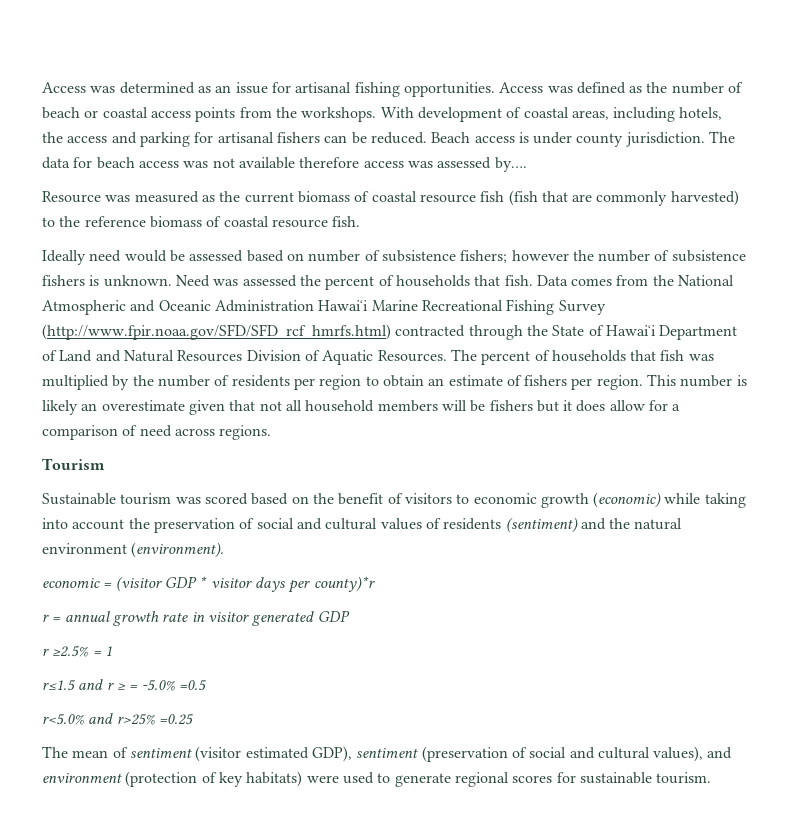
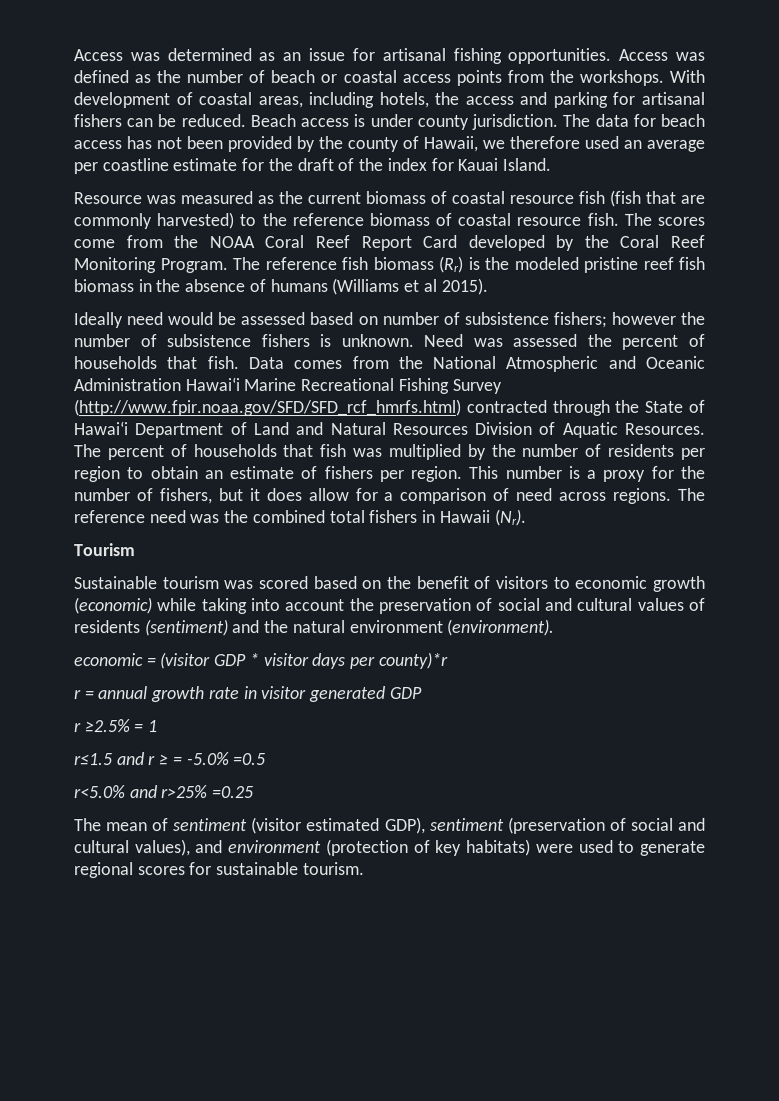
[183,157,527,172] was not available therefore access was assessed by…. -> [126,135,705,153] [73,157,551,175] has not been provided by the county of Hawaii, we therefore used an average per coastline estimate for the draft of the index for Kauai Island.
(361, 221) none -> [623,212,705,226] [73,234,705,252] [73,255,705,274] [73,277,488,296] The scores come from the NOAA Coral Reef Report Card developed by the Coral Reef Monitoring Program. The reference fish biomass (Rr) is the modeled pristine reef fish biomass in the absence of humans (Williams et al 2015).
[42,400,533,415] likely an overestimate given that not all household members will be fishers -> [586,465,705,482] [73,488,212,505] a proxy for the number of fishers,
(272, 432) none -> [677,487,706,501] [73,508,526,526] The reference need was the combined total fishers in Hawaii (Nr).

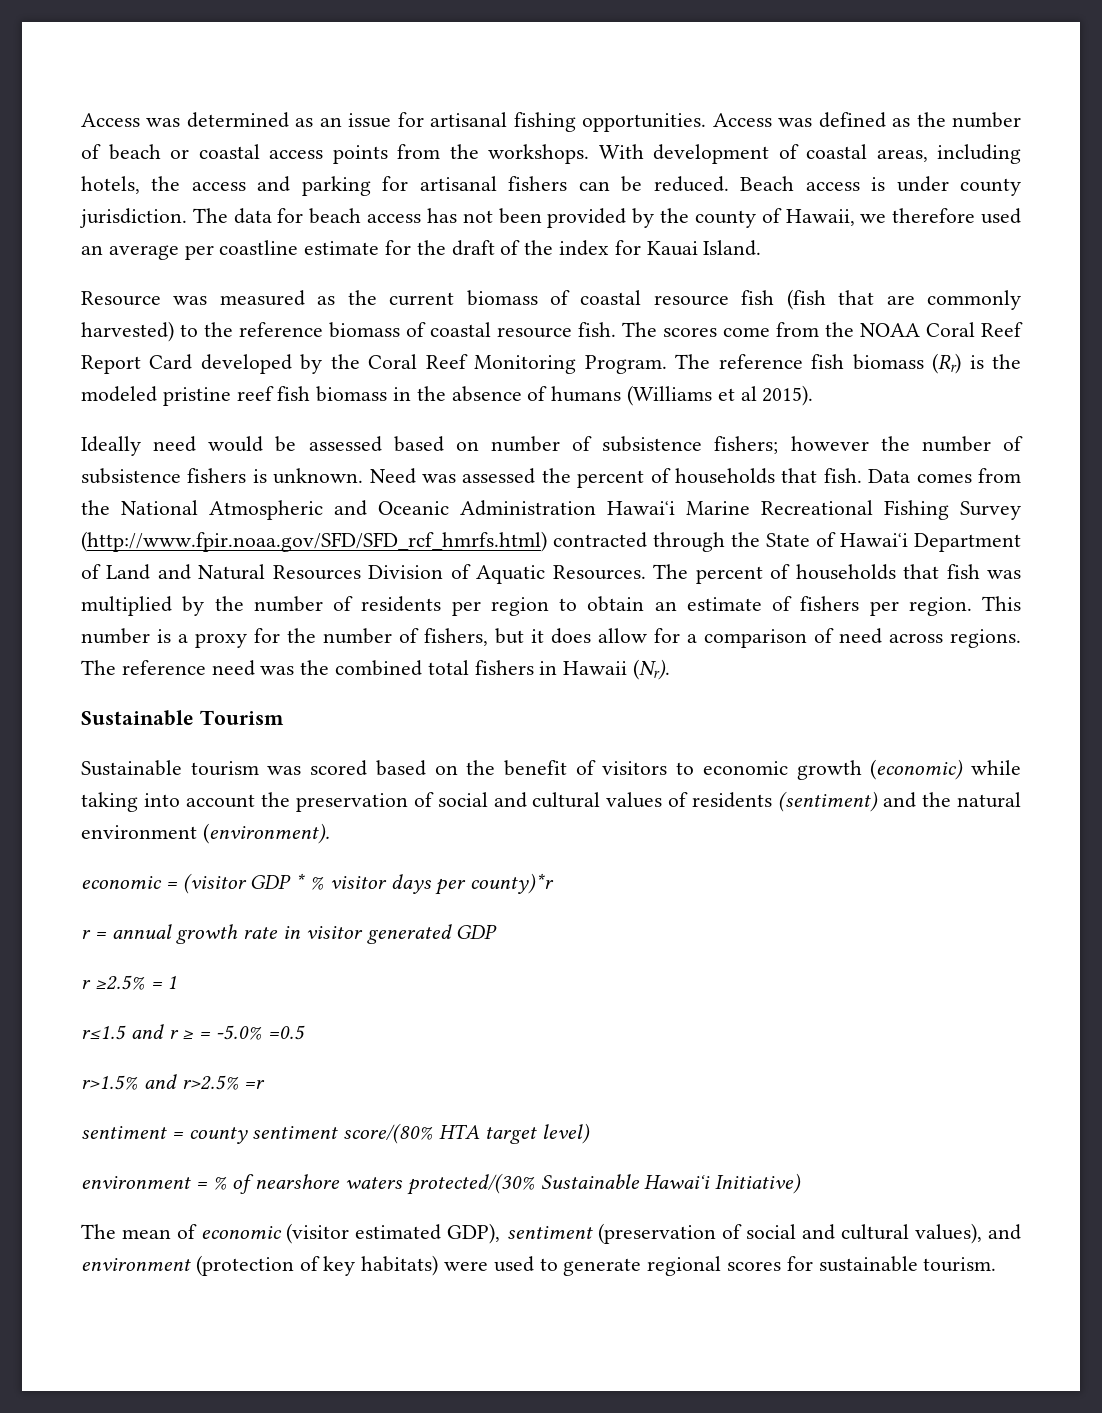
(526, 517) none -> [81,710,194,726] Sustainable
(260, 660) none -> [310,877,325,890] %
[74,785,255,799] r<5.0% and r>25% =0.25 -> [81,1074,266,1090] [81,1123,590,1144] [81,1173,802,1195] r>1.5% and r>2.5% =r // sentiment = county sentiment score/(80% HTA target level) // environment = % of nearshore waters protected/(30% Sustainable Hawaiʻi Initiative)
[173,818,249,832] sentiment -> [201,1226,283,1239] economic

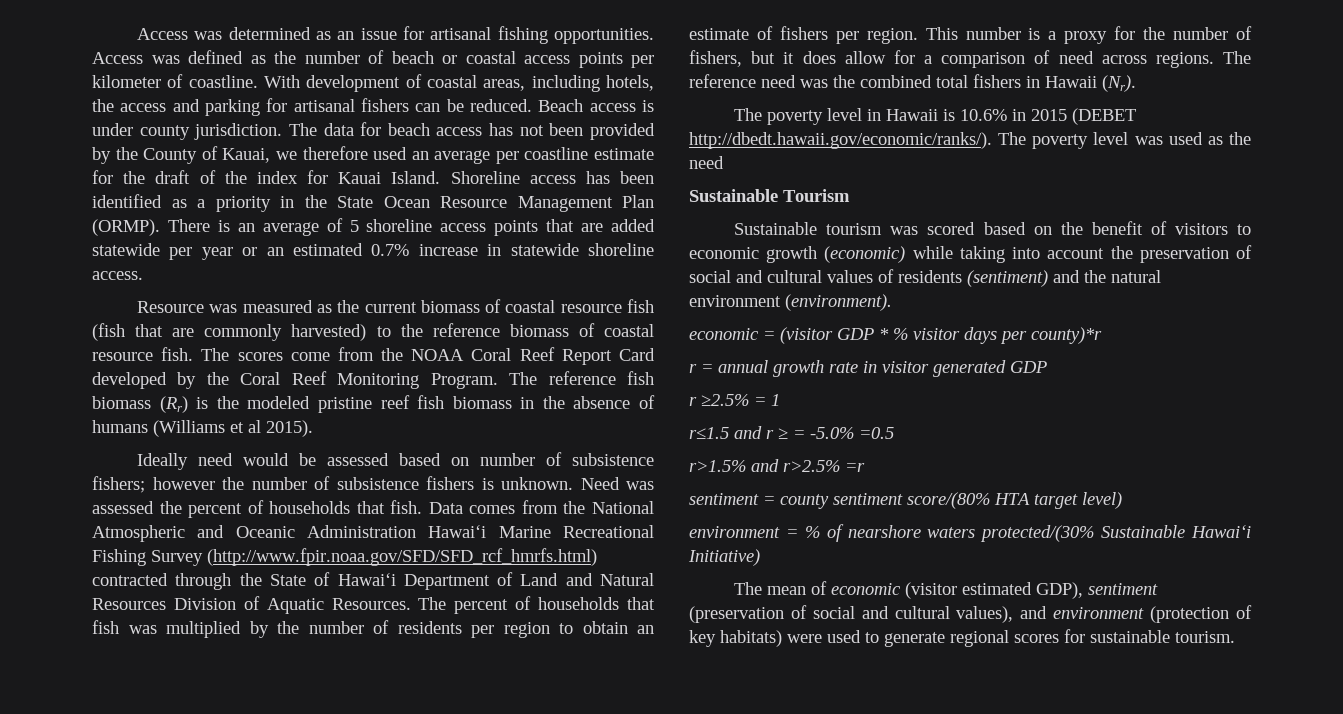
[397,144,589,164] from the workshops. -> [631,55,654,68] [92,74,258,88] per kilometer of coastline.
[694,208,855,228] county of Hawaii, -> [143,146,271,164] County of Kauai,
(762, 248) none -> [450,171,654,184] [92,194,654,212] [92,218,656,236] [92,243,654,260] [92,271,143,280] Shoreline access has been identified as a priority in the State Ocean Resource Management Plan (ORMP). There is an average of 5 shoreline access points that are added statewide per year or an estimated 0.7% increase in statewide shoreline access.
(671, 669) none -> [734,108,1137,125] [689,132,1251,149] [689,156,724,169] // The poverty level in Hawaii is 10.6% in 2015 (DEBET http://dbedt.hawaii.gov/economic/ranks/). The poverty level was used as the need

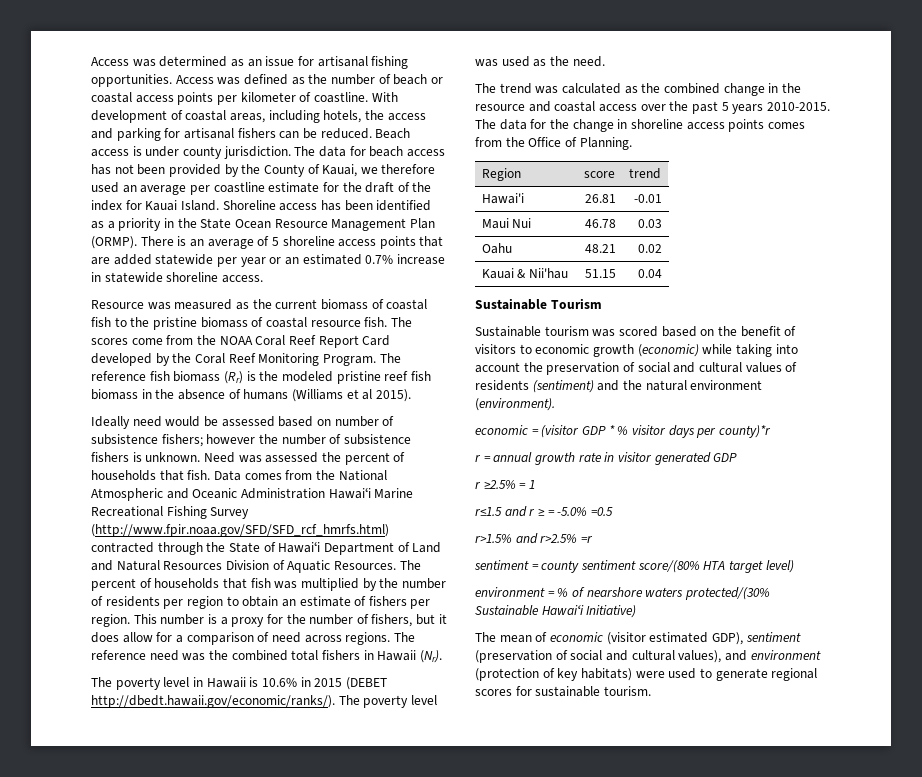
[560,299,655,313] [92,323,367,341] resource fish (fish that are commonly harvested) -> [91,317,111,327] fish
[432,323,500,337] reference -> [152,317,197,330] pristine
[689,156,724,169] need -> [572,56,605,67] [475,83,801,96] [475,101,830,114] [475,119,805,132] [475,137,632,150] [481,168,521,181] [583,171,615,178] [628,168,661,179] [481,193,524,204] [585,194,617,203] [634,194,663,203] [481,218,532,229] [585,219,617,228] [638,219,663,228] [481,243,512,254] [585,244,617,253] [638,244,663,253] [481,268,568,279] [585,269,617,278] [638,269,663,278] need. // The trend was calculated as the combined change in the resource and coastal access over the past 5 years 2010-2015. The data for the change in shoreline access points comes from the Office of Planning. // Region | score | trend // Hawai'i | 26.81 | -0.01 // Maui Nui | 46.78 | 0.03 // Oahu | 48.21 | 0.02 // Kauai & Nii'hau | 51.15 | 0.04

